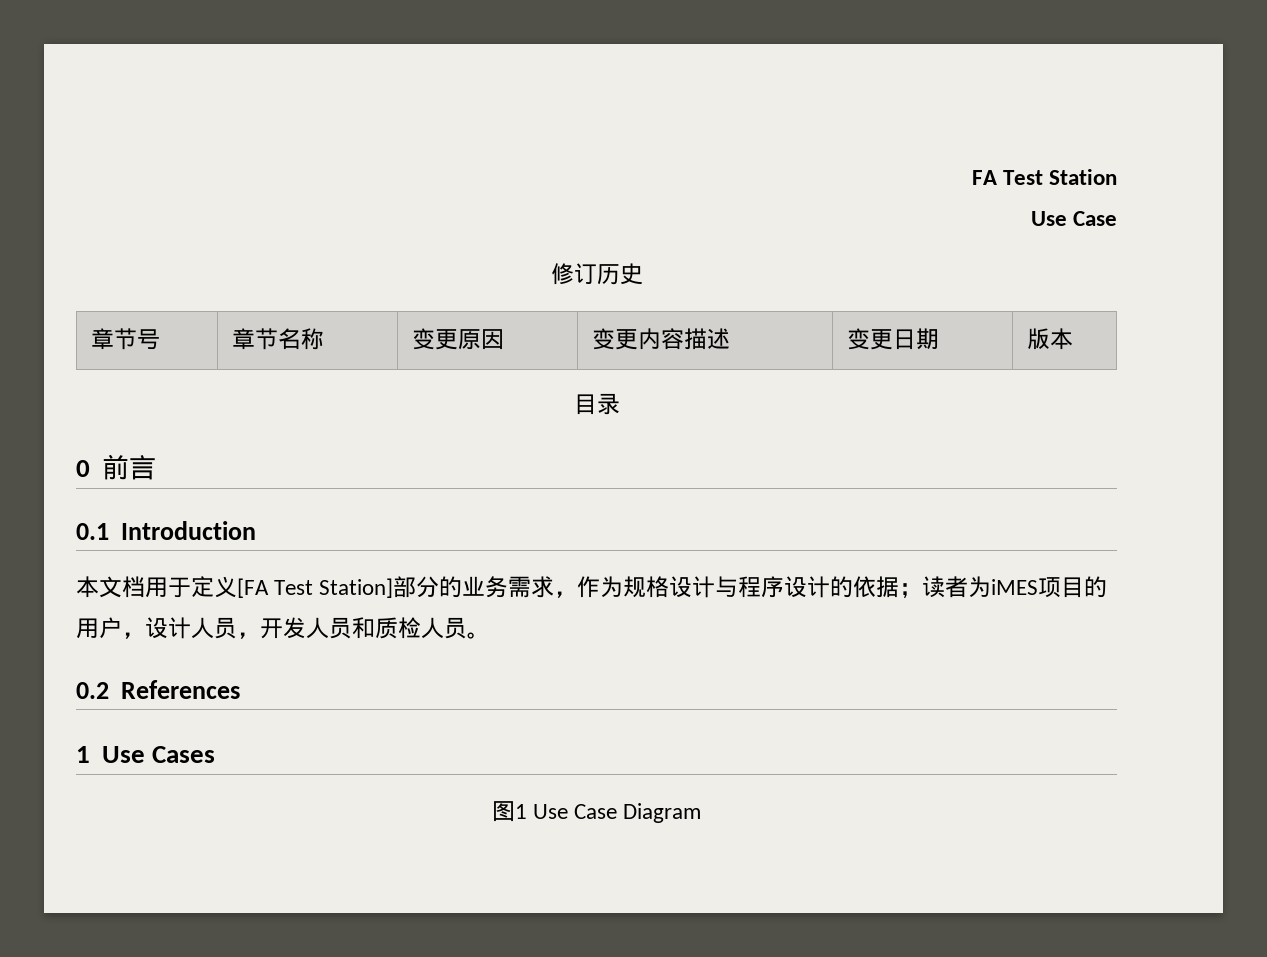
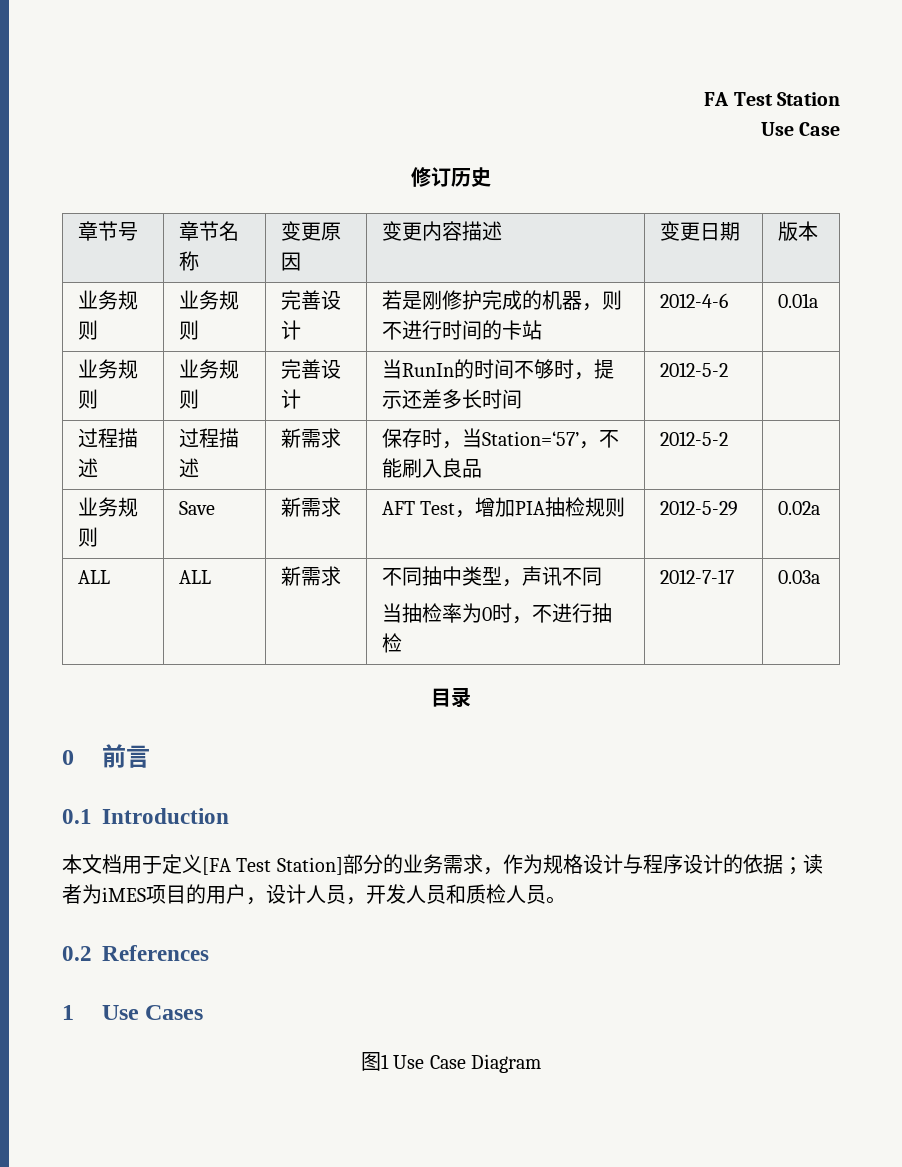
(1073, 339) none -> [77,290,138,310] [77,320,98,340] [178,290,239,310] [178,320,199,340] [280,290,341,310] [280,320,301,340] [381,290,622,311] [381,320,542,340] [659,293,728,308] [777,293,818,308] [77,359,138,379] [77,389,98,409] [178,359,239,379] [178,389,199,409] [280,359,341,379] [280,389,301,409] [381,359,614,380] [381,389,522,409] [659,362,728,377] [77,428,138,448] [77,458,98,478] [178,428,239,448] [178,458,199,478] [280,428,341,448] [381,428,619,449] [381,458,482,478] [659,431,728,446] [77,497,138,517] [77,527,98,547] [178,501,215,515] [280,497,341,517] [381,497,626,518] [659,500,738,516] [777,501,820,515] [77,570,110,584] [178,570,211,584] [280,566,341,586] [381,566,602,587] [381,603,612,624] [381,633,402,653] [659,569,734,584] [777,570,820,584] // 业务规则 | 业务规则 | 完善设计 | 若是刚修护完成的机器，则不进行时间的卡站 | 2012-4-6 | 0.01a // 业务规则 | 业务规则 | 完善设计 | 当RunIn的时间不够时，提示还差多长时间 | 2012-5-2 | // 过程描述 | 过程描述 | 新需求 | 保存时，当Station=‘57’，不能刷入良品 | 2012-5-2 | // 业务规则 | Save | 新需求 | AFT Test，增加PIA抽检规则 | 2012-5-29 | 0.02a // ALL | ALL | 新需求 | 不同抽中类型，声讯不同 // 当抽检率为0时，不进行抽检 | 2012-7-17 | 0.03a

